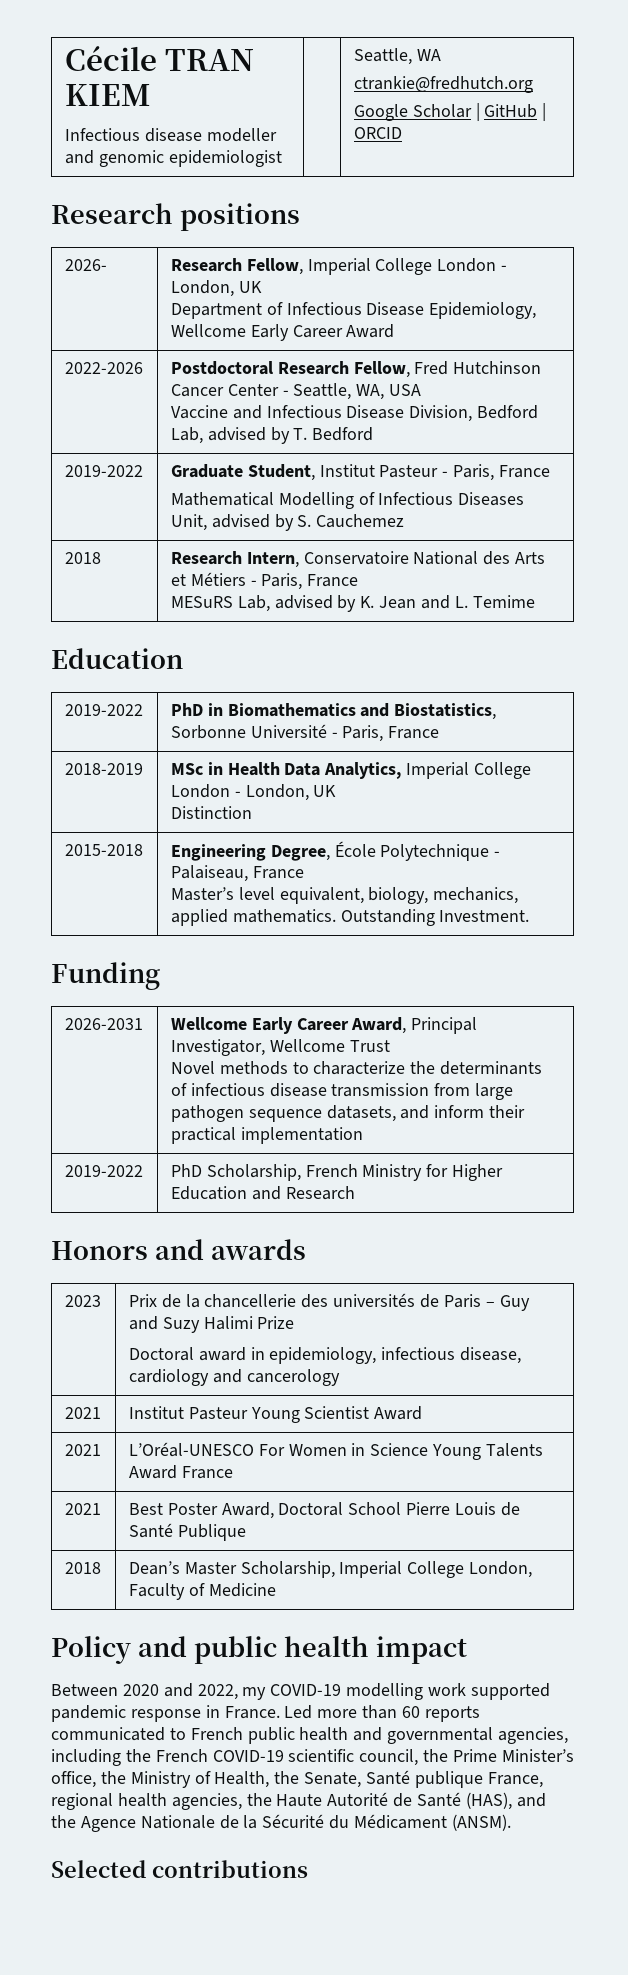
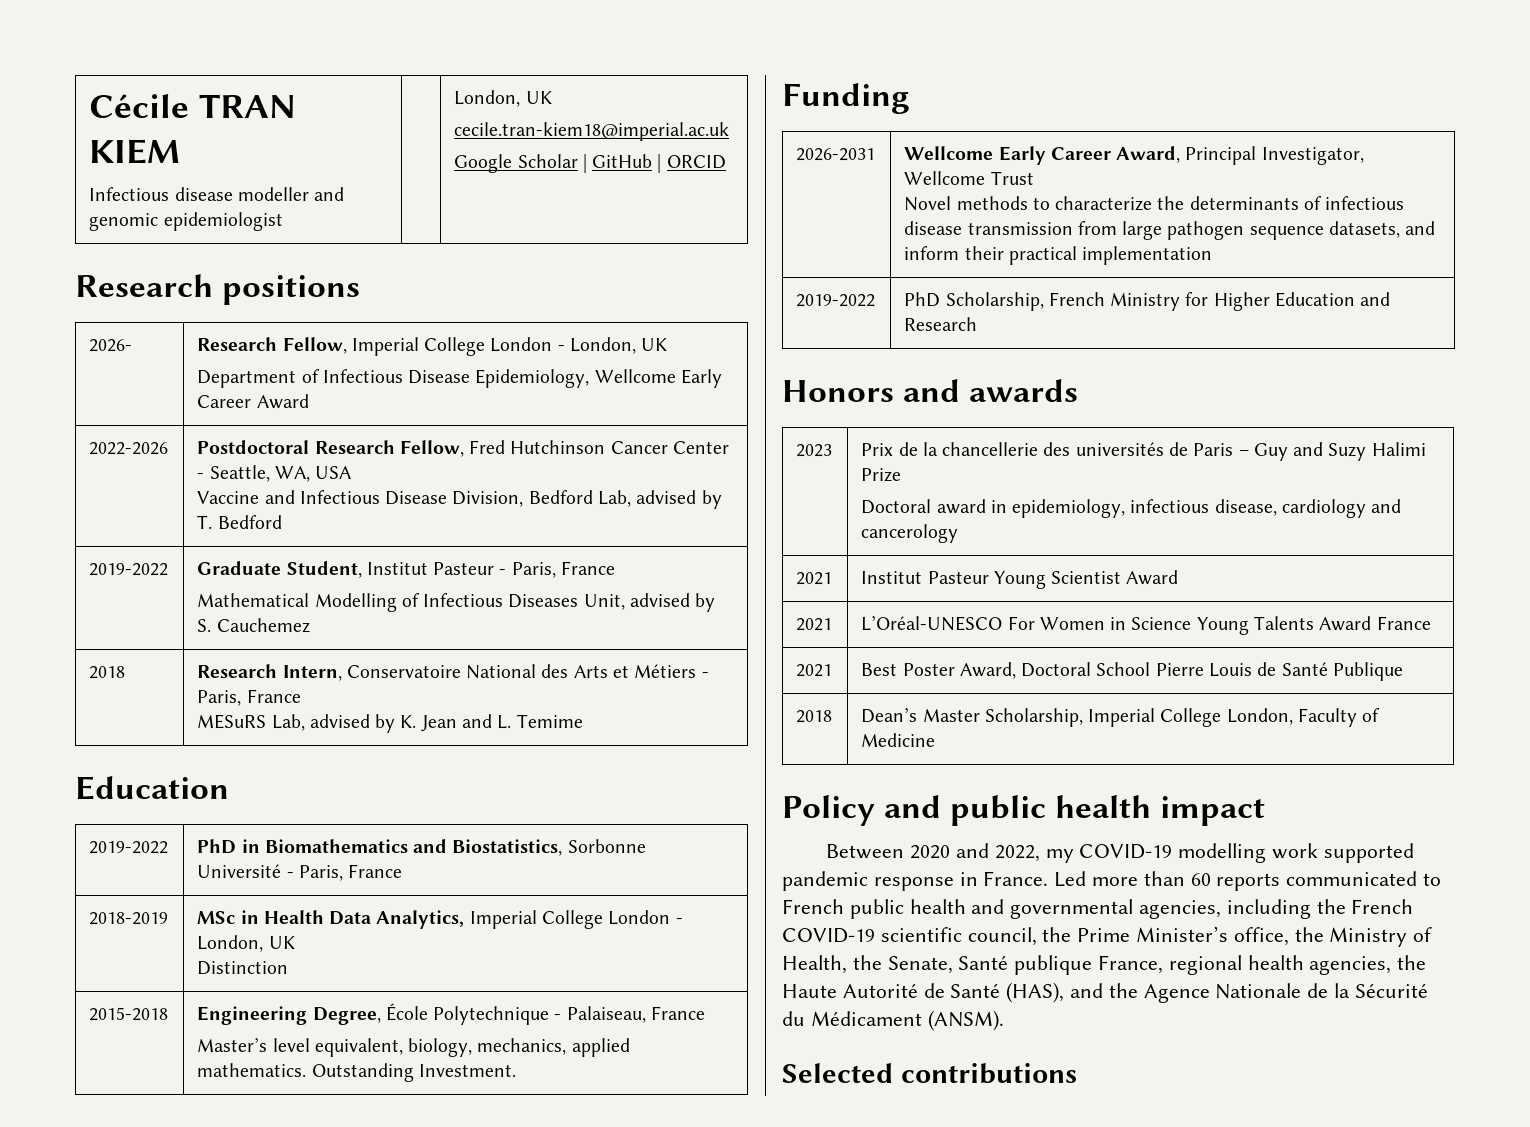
[353,48,441,65] [353,76,533,93] Seattle, WA // ctrankie@fredhutch.org -> [454,90,552,107] [454,122,730,141] London, UK // cecile.tran-kiem18@imperial.ac.uk

